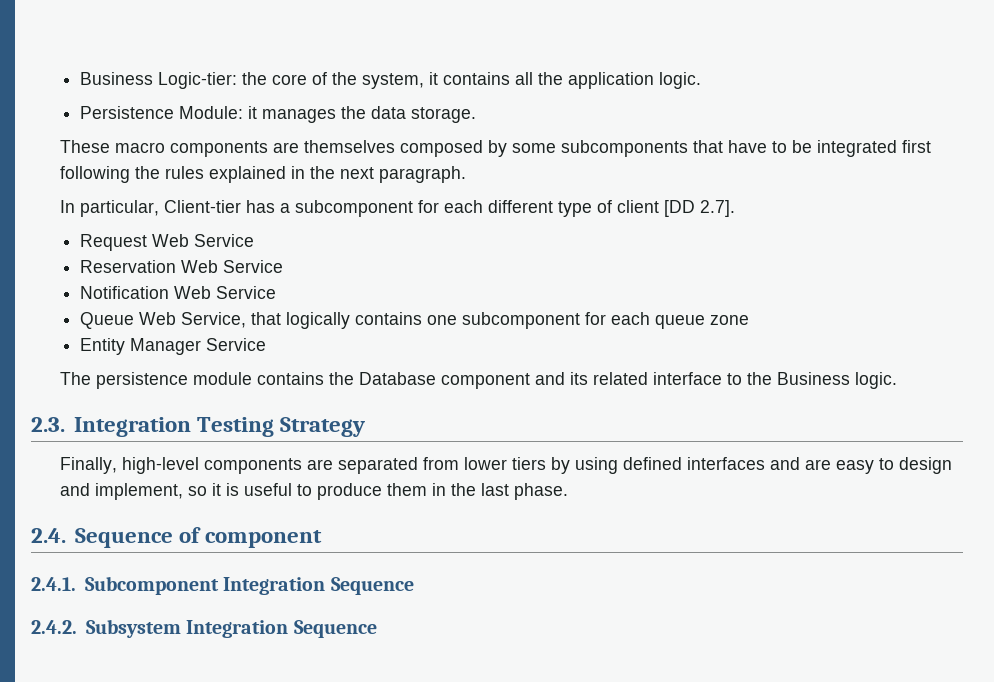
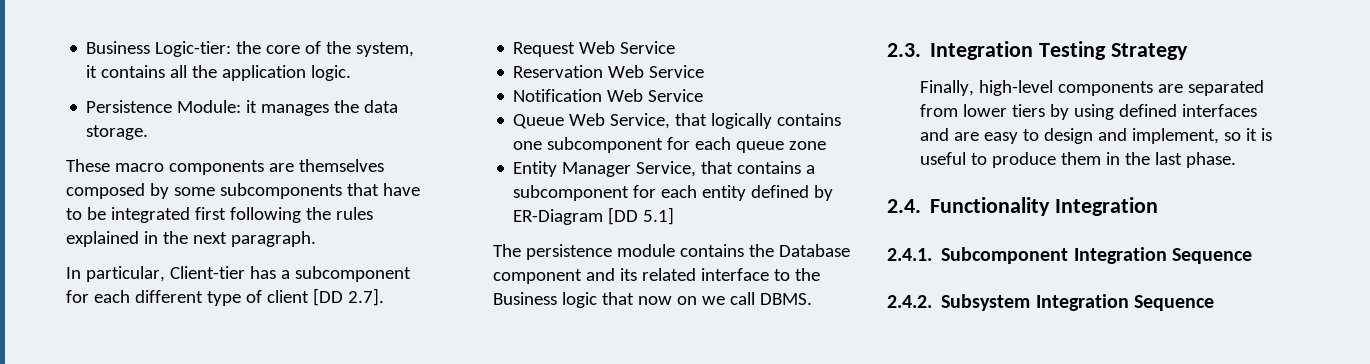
[205,338,266,351] Service -> [636,161,816,177] [513,185,834,201] [513,207,675,225] Service, that contains a subcomponent for each entity defined by ER-Diagram [DD 5.1]
[855,372,898,389] logic. -> [561,292,812,308] logic that now on we call DBMS.
[74,527,322,548] Sequence of component -> [930,197,1159,216] Functionality Integration

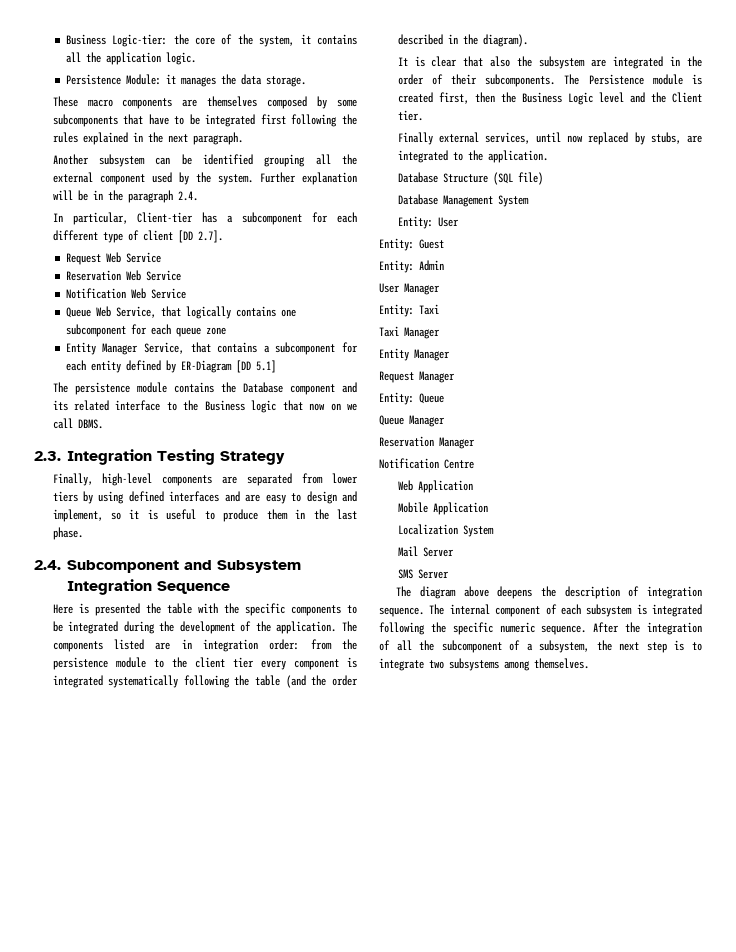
(316, 239) none -> [52,154,357,167] [52,172,357,185] [52,190,198,203] // Another subsystem can be identified grouping all the external component used by the system. Further explanation will be in the paragraph 2.4.
[930,197,1159,216] [887,247,1253,264] [887,294,1215,311] Functionality Integration // 2.4.1. Subcomponent Integration Sequence // 2.4.2. Subsystem Integration Sequence -> [67,560,301,573] [67,579,230,595] [52,603,357,616] [52,621,357,634] [52,639,357,652] [52,657,357,670] [52,675,358,688] [397,34,528,47] [397,56,702,69] [397,74,702,87] [397,92,702,105] [397,110,423,121] [397,132,702,145] [397,150,548,163] [397,172,543,185] [397,194,529,207] [397,216,459,229] [379,238,444,251] [379,260,444,273] [379,283,440,295] [379,304,439,317] [379,326,440,339] [379,348,450,361] [379,371,455,383] [379,392,444,405] [379,415,445,427] [379,436,475,449] [379,458,474,469] [397,480,473,493] [397,502,488,515] [397,524,494,537] [397,546,454,557] [397,569,449,579] [396,586,702,599] [379,604,702,617] [379,622,702,635] [379,640,702,653] [379,658,589,671] Subcomponent and Subsystem Integration Sequence // Here is presented the table with the specific components to be integrated during the development of the application. The components listed are in integration order: from the persistence module to the client tier every component is integrated systematically following the table (and the order described in the diagram). // It is clear that also the subsystem are integrated in the order of their subcomponents. The Persistence module is created first, then the Business Logic level and the Client tier. // Finally external services, until now replaced by stubs, are integrated to the application. // Database Structure (SQL file) // Database Management System // Entity: User // Entity: Guest // Entity: Admin // User Manager // Entity: Taxi // Taxi Manager // Entity Manager // Request Manager // Entity: Queue // Queue Manager // Reservation Manager // Notification Centre // Web Application // Mobile Application // Localization System // Mail Server // SMS Server // The diagram above deepens the description of integration sequence. The internal component of each subsystem is integrated following the specific numeric sequence. After the integration of all the subcomponent of a subsystem, the next step is to integrate two subsystems among themselves.

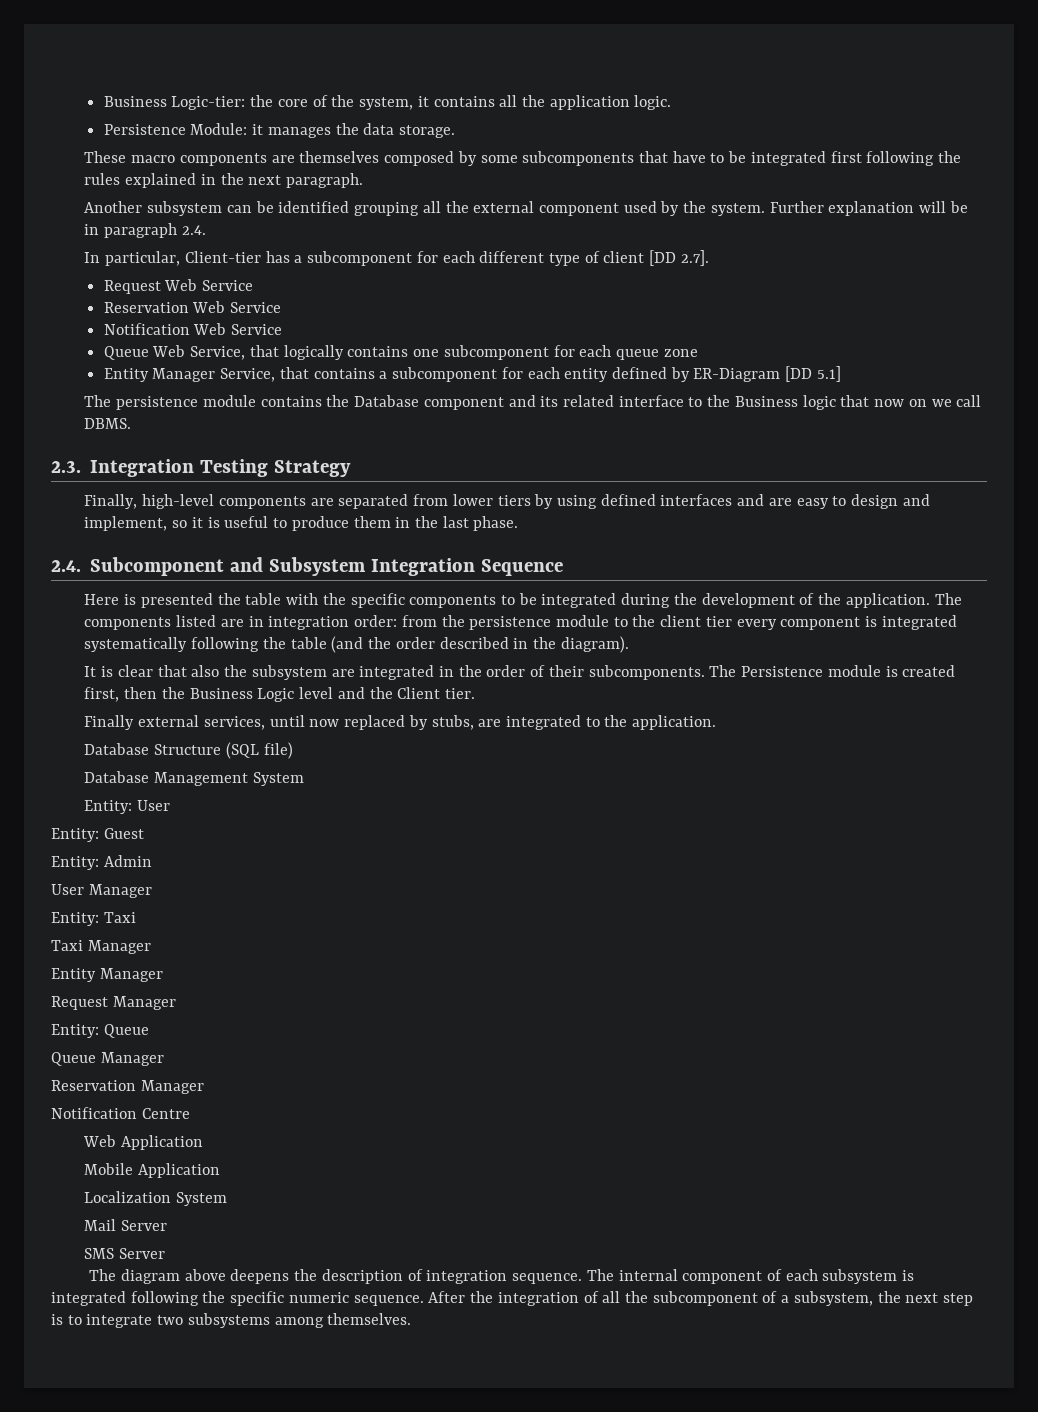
[107,190,123,201] the -> (100, 229) none

